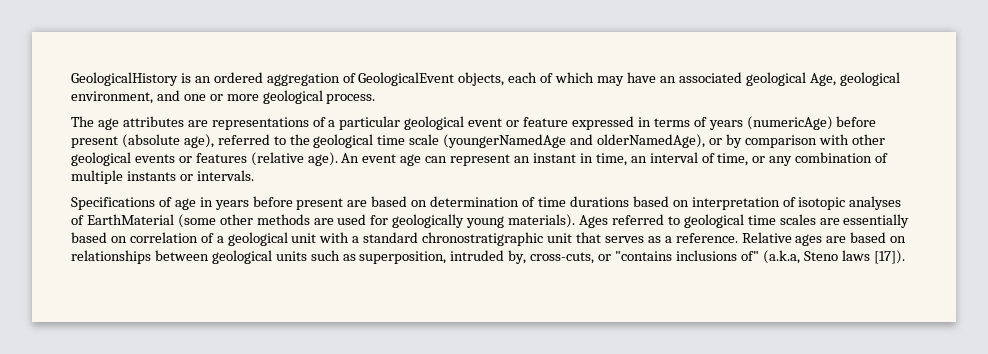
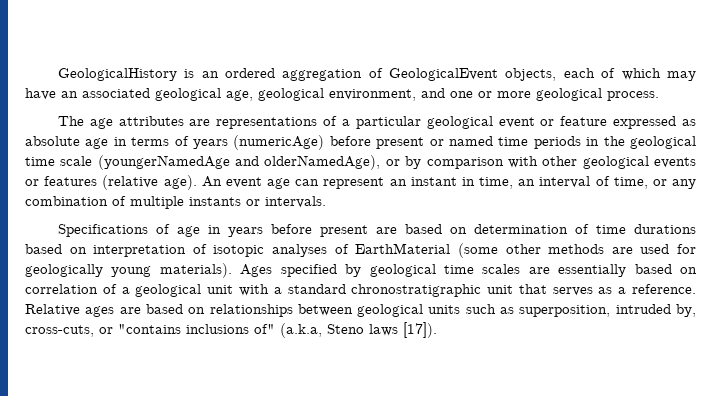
[809,73,836,86] Age, -> [226,90,253,101] age,
(634, 123) none -> [681,119,696,126] [25,136,109,149] as absolute age
[121,134,286,148] (absolute age), referred to -> [429,136,600,149] or named time periods in
[611,214,680,225] referred to -> [280,264,362,277] specified by

